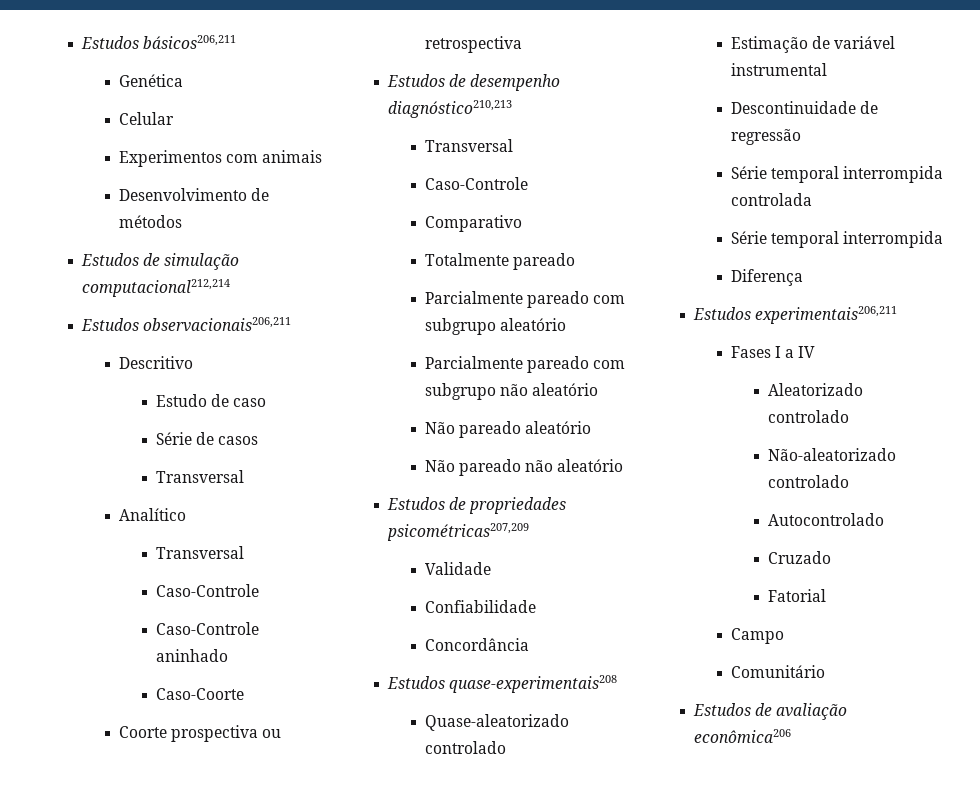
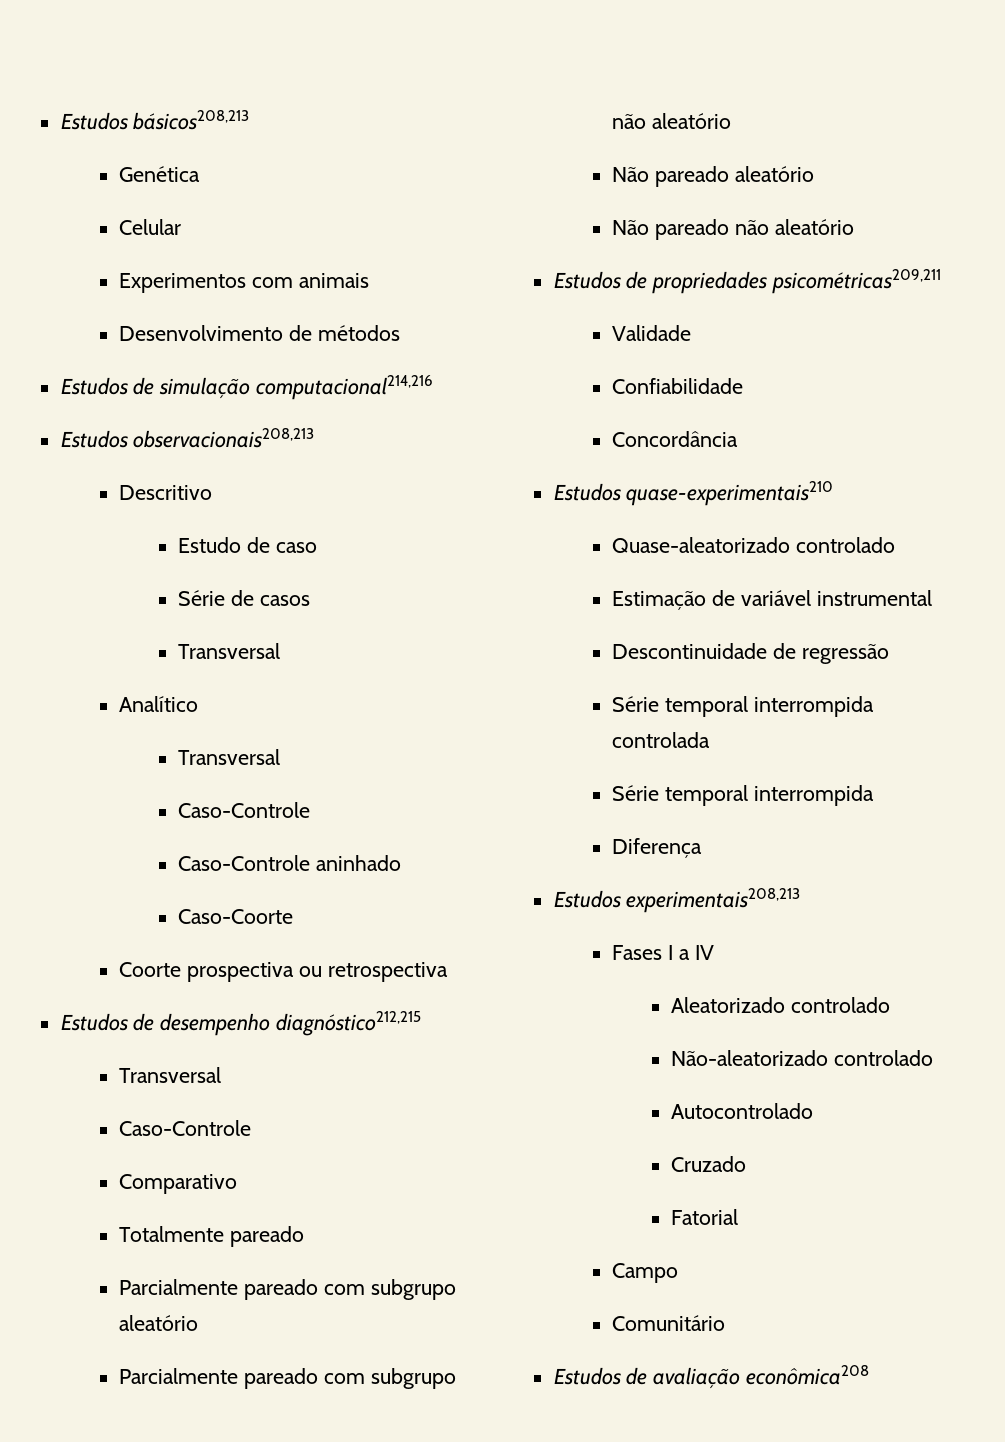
[81,35,237,49] Estudos básicos206,211 -> [60,110,250,130] Estudos básicos208,213
[82,279,231,297] [81,317,292,332] computacional212,214 // Estudos observacionais206,211 -> [256,375,434,400] [60,428,315,448] computacional214,216 // Estudos observacionais208,213
[388,100,513,118] diagnóstico210,213 -> [276,1011,422,1036] diagnóstico212,215
[387,523,530,541] psicométricas207,209 -> [772,269,942,294] psicométricas209,211
[449,675,618,693] quase-experimentais208 -> [626,481,834,506] quase-experimentais210
[755,306,898,324] experimentais206,211 -> [626,888,801,913] experimentais208,213
[694,729,792,743] econômica206 -> [746,1365,870,1385] econômica208

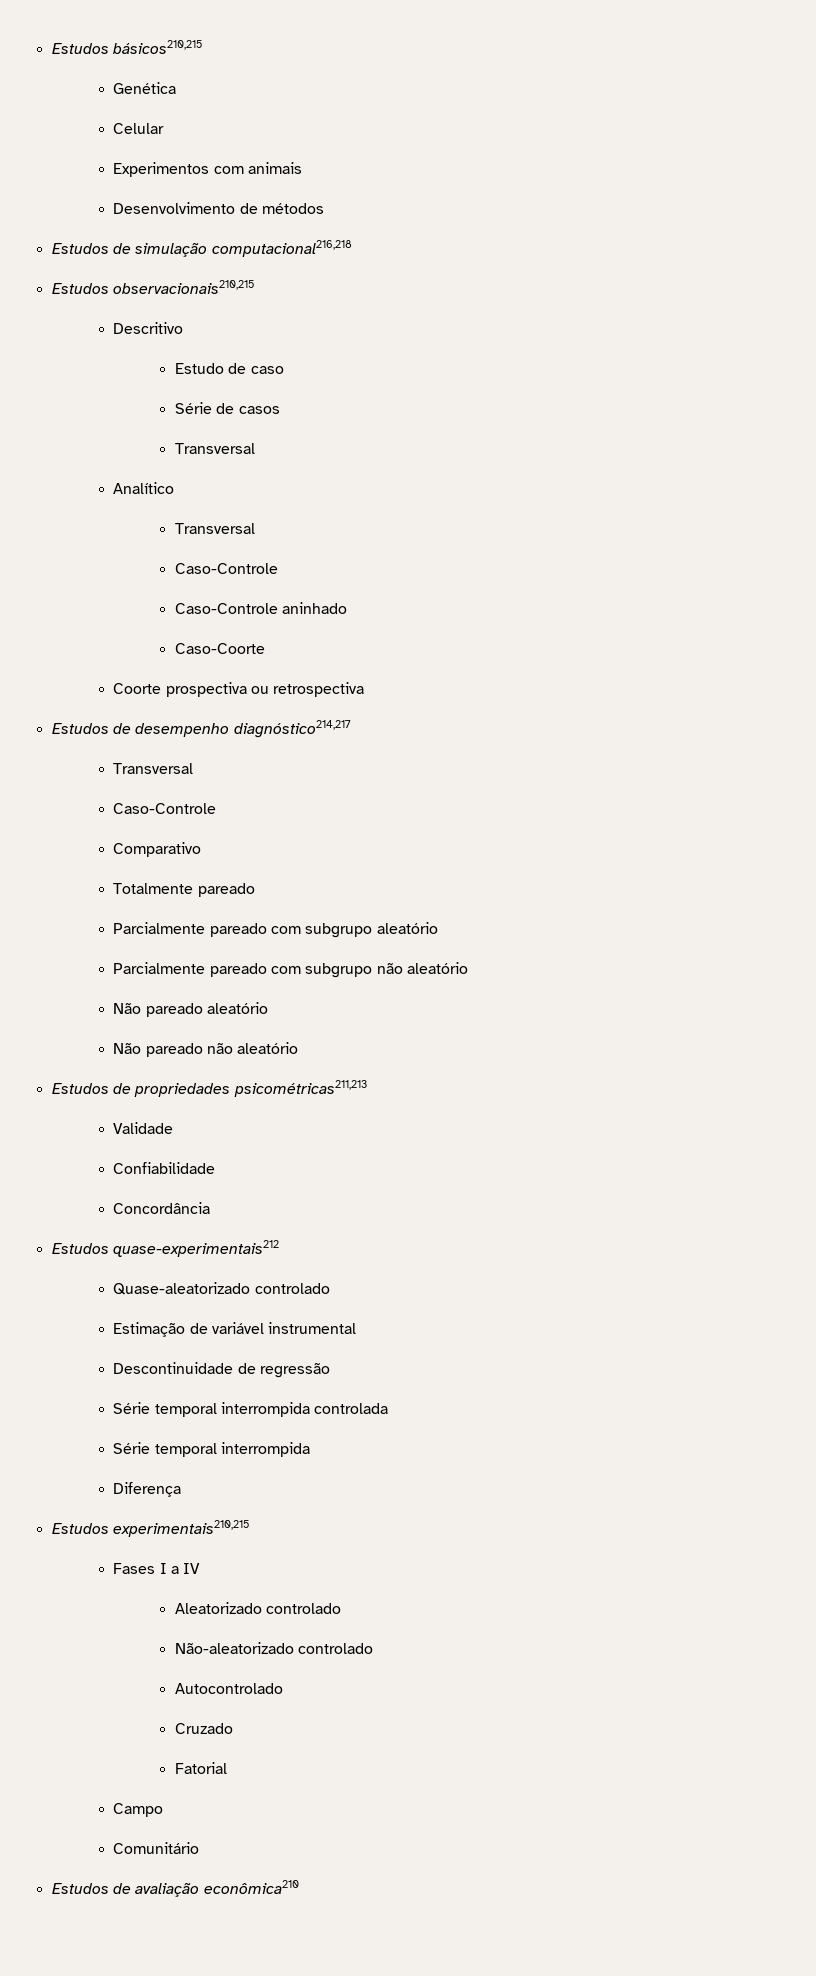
[60,110,250,130] Estudos básicos208,213 -> [51,40,202,54] Estudos básicos210,215
[256,375,434,400] [60,428,315,448] computacional214,216 // Estudos observacionais208,213 -> [211,240,352,257] [51,280,254,294] computacional216,218 // Estudos observacionais210,215
[276,1011,422,1036] diagnóstico212,215 -> [233,720,351,738] diagnóstico214,217
[772,269,942,294] psicométricas209,211 -> [233,1080,367,1097] psicométricas211,213
[626,481,834,506] quase-experimentais210 -> [112,1240,279,1257] quase-experimentais212
[626,888,801,913] experimentais208,213 -> [112,1520,249,1537] experimentais210,215
[746,1365,870,1385] econômica208 -> [203,1880,299,1894] econômica210

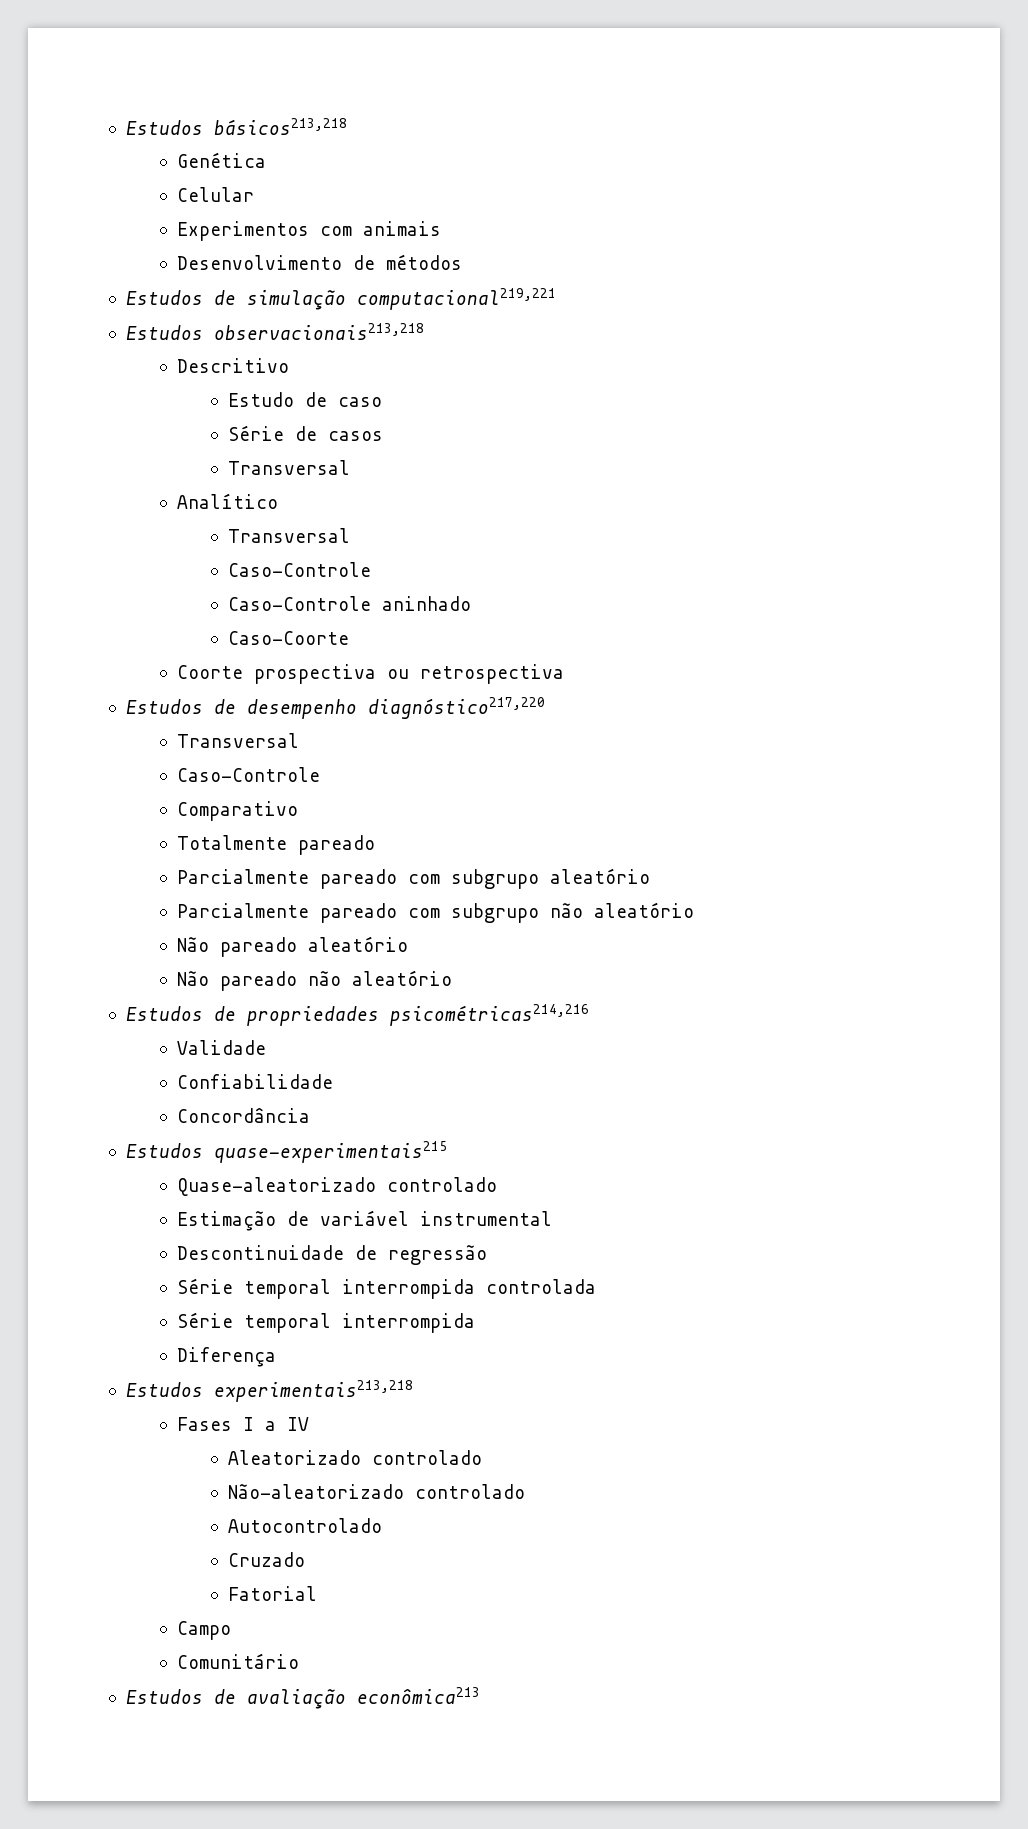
[51,40,202,54] Estudos básicos210,215 -> [125,118,347,135] Estudos básicos213,218
[211,240,352,257] [51,280,254,294] computacional216,218 // Estudos observacionais210,215 -> [356,288,556,310] [125,323,424,340] computacional219,221 // Estudos observacionais213,218
[233,720,351,738] diagnóstico214,217 -> [367,697,545,719] diagnóstico217,220
[233,1080,367,1097] psicométricas211,213 -> [389,1004,589,1026] psicométricas214,216
[112,1240,279,1257] quase-experimentais212 -> [213,1141,447,1163] quase-experimentais215
[112,1520,249,1537] experimentais210,215 -> [213,1380,413,1402] experimentais213,218
[203,1880,299,1894] econômica210 -> [356,1687,480,1704] econômica213

